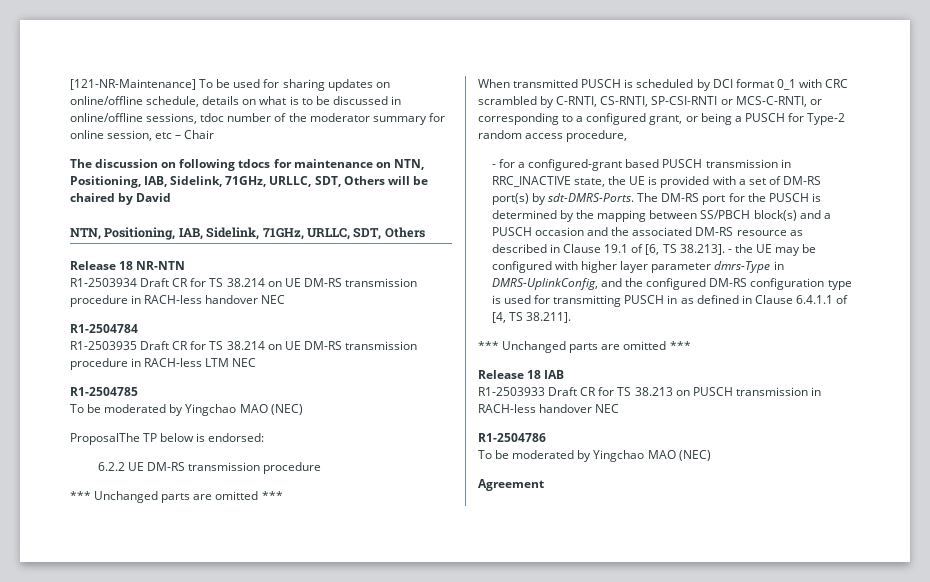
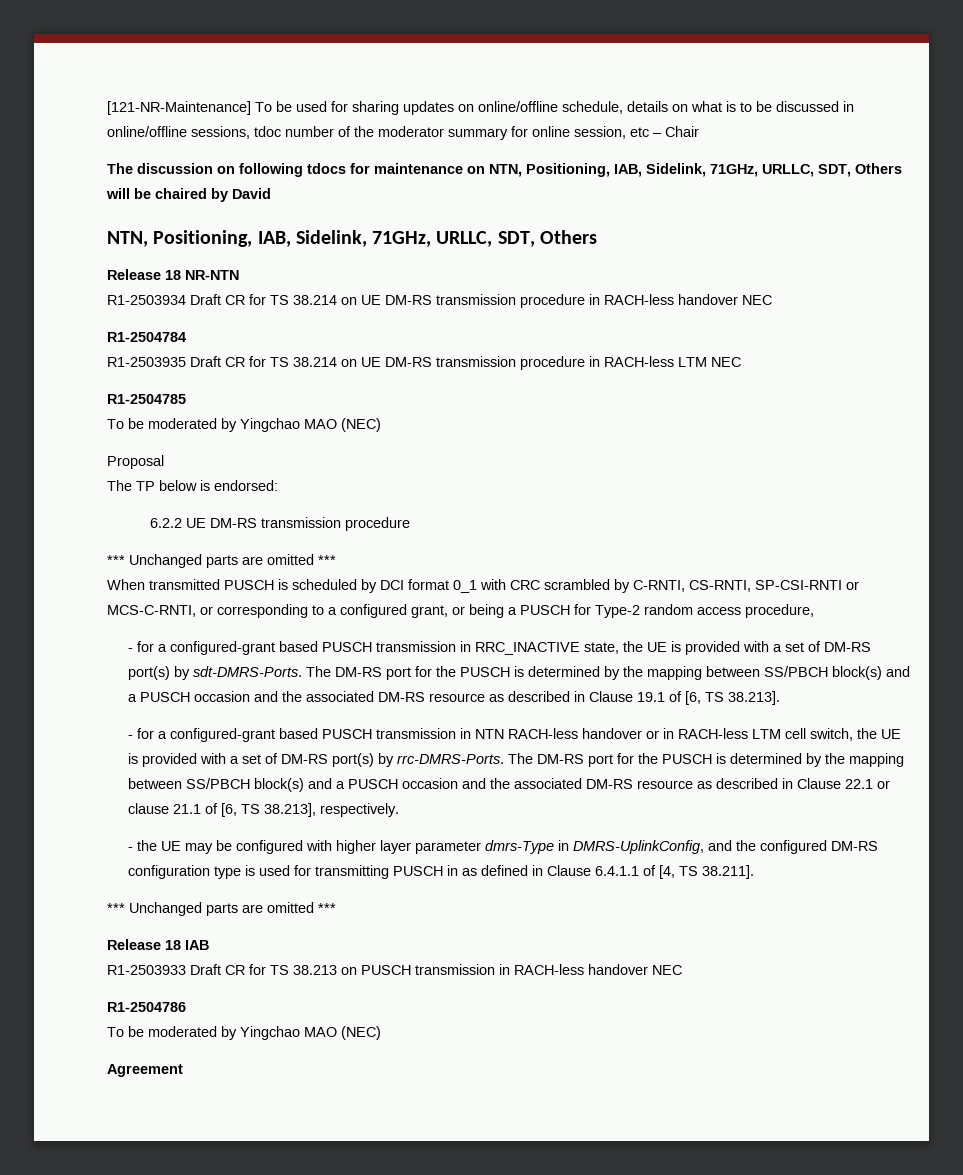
[70,433,140,445] ProposalThe -> [107,455,164,469] [107,480,132,491] Proposal // The
(725, 249) none -> [128,728,902,742] [128,753,905,767] [128,778,891,792] [128,803,400,817] // - for a configured-grant based PUSCH transmission in NTN RACH-less handover or in RACH-less LTM cell switch, the UE is provided with a set of DM-RS port(s) by rrc-DMRS-Ports. The DM-RS port for the PUSCH is determined by the mapping between SS/PBCH block(s) and a PUSCH occasion and the associated DM-RS resource as described in Clause 22.1 or clause 21.1 of [6, TS 38.213], respectively. //

